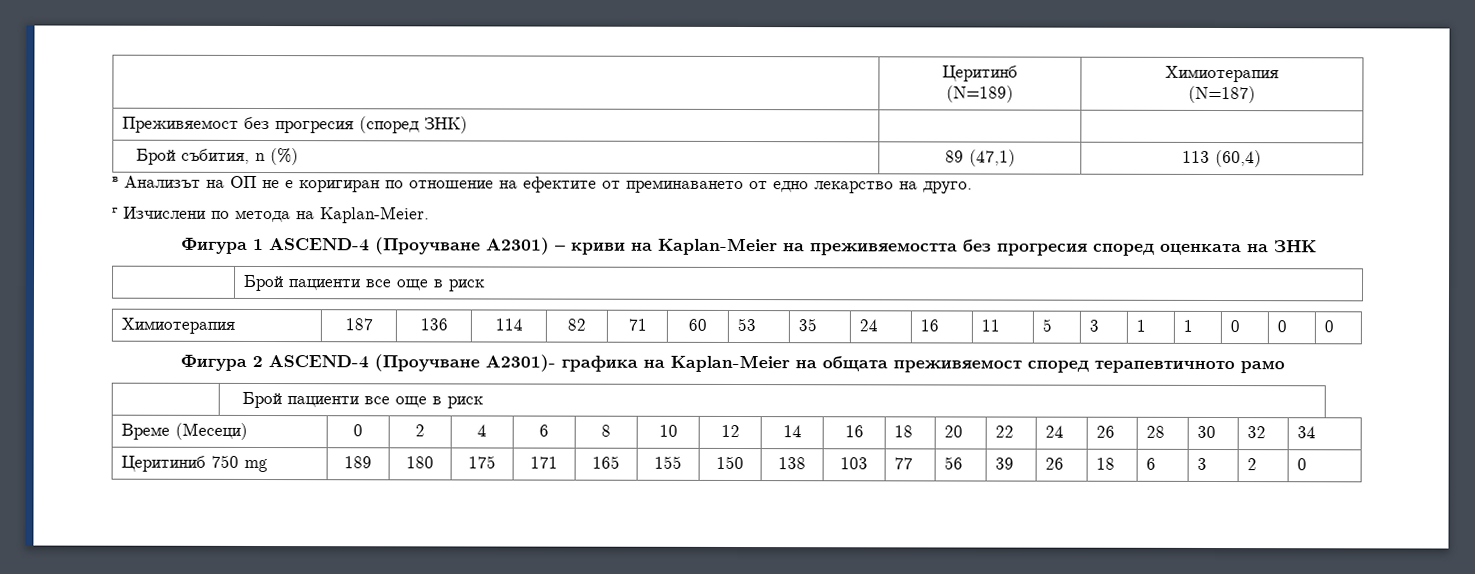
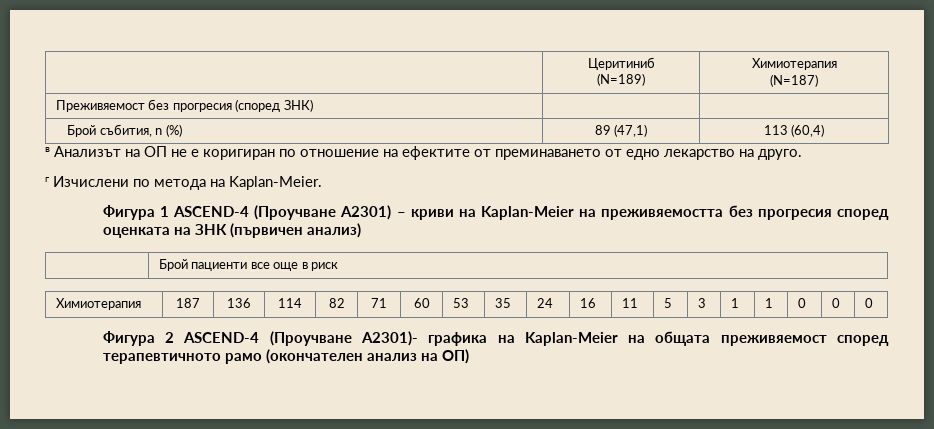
[942,65,1018,82] | Церитинб -> [587,57,655,70] | Церитиниб
(1318, 246) none -> [229,223,361,238] (първичен анализ)
[241,391,484,409] [121,422,249,440] [353,424,363,437] [415,424,425,437] [477,424,487,437] [539,424,549,437] [601,424,611,437] [658,424,678,437] [720,424,740,438] [782,425,802,438] [844,425,864,438] [894,425,914,438] [944,425,964,438] [995,425,1015,438] [1045,425,1065,438] [1096,425,1116,438] [1146,425,1166,438] [1197,425,1217,439] [1247,426,1267,439] [1297,426,1317,439] [121,454,269,473] [344,456,372,469] [406,456,434,469] [468,455,496,469] [530,456,558,469] [592,455,620,469] [654,455,682,469] [716,455,744,470] [778,457,806,470] [840,457,868,470] [894,457,914,470] [944,456,964,470] [995,457,1015,470] [1045,457,1065,470] [1096,457,1116,470] [1146,457,1157,470] [1197,457,1208,470] [1247,458,1258,471] [1297,458,1308,471] // | Брой пациенти все още в риск // Време (Месеци) | 0 | 2 | 4 | 6 | 8 | 10 | 12 | 14 | 16 | 18 | 20 | 22 | 24 | 26 | 28 | 30 | 32 | 34 // Церитиниб 750 mg | 189 | 180 | 175 | 171 | 165 | 155 | 150 | 138 | 103 | 77 | 56 | 39 | 26 | 18 | 6 | 3 | 2 | 0 -> [265,349,469,364] (окончателен анализ на ОП)

